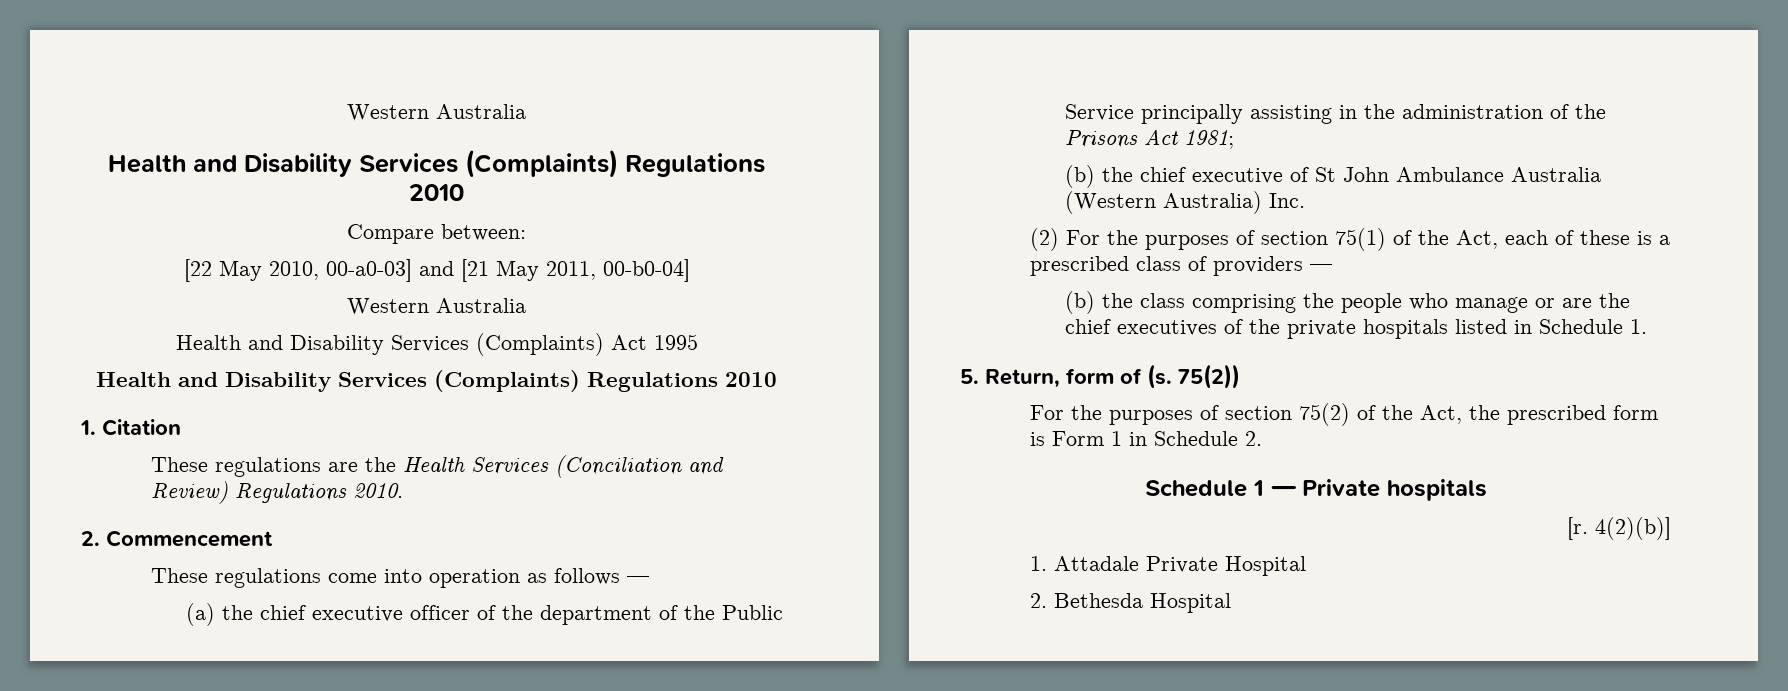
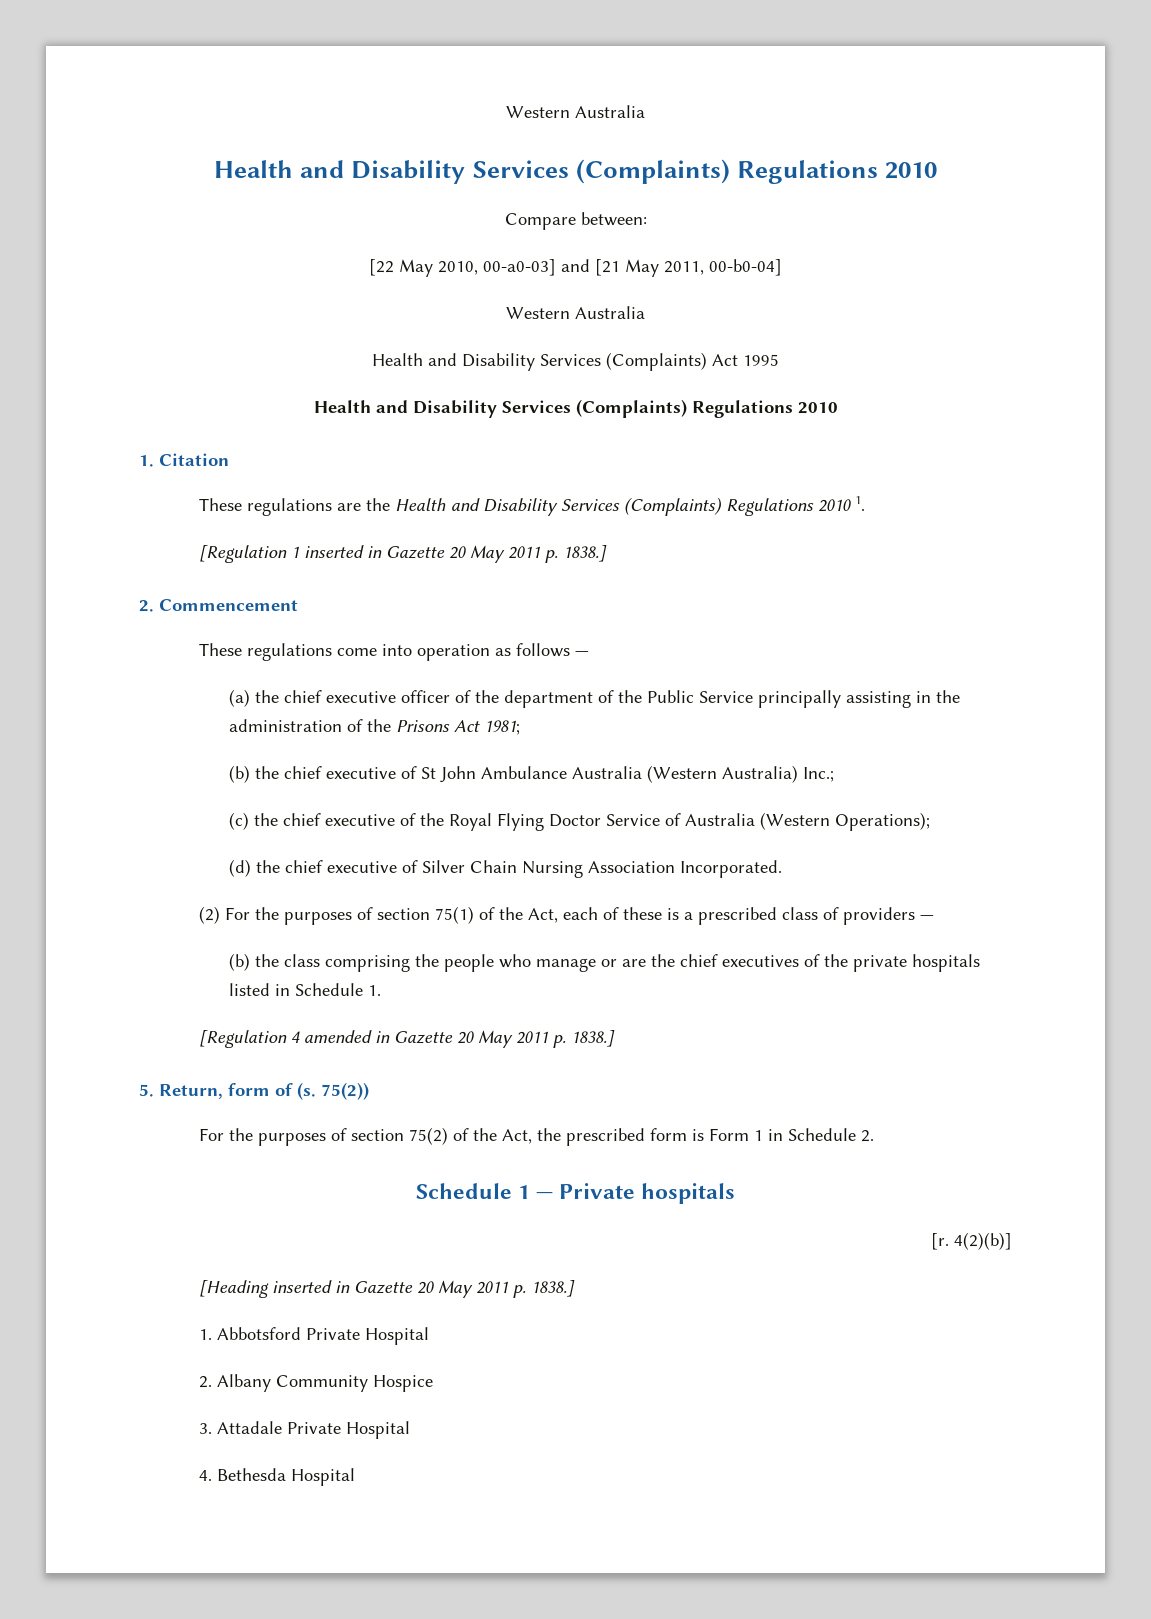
[471,455,725,478] [151,481,404,504] Services (Conciliation and Review) Regulations 2010. -> [451,496,866,516] [199,545,608,563] and Disability Services (Complaints) Regulations 2010 1. // [Regulation 1 inserted in Gazette 20 May 2011 p. 1838.]
[1269,193,1306,208] Inc. -> [803,767,835,782] [229,812,931,831] [229,859,783,878] Inc.; // (c) the chief executive of the Royal Flying Doctor Service of Australia (Western Operations); // (d) the chief executive of Silver Chain Nursing Association Incorporated.
(1648, 326) none -> [199,1030,616,1048] // [Regulation 4 amended in Gazette 20 May 2011 p. 1838.]
[1030,556,1048,571] 1. -> [199,1280,576,1298] [199,1327,430,1345] [199,1374,434,1392] [199,1423,213,1434] [Heading inserted in Gazette 20 May 2011 p. 1838.] // 1. Abbotsford Private Hospital // 2. Albany Community Hospice // 3.
[1030,593,1048,608] 2. -> [199,1470,213,1481] 4.

